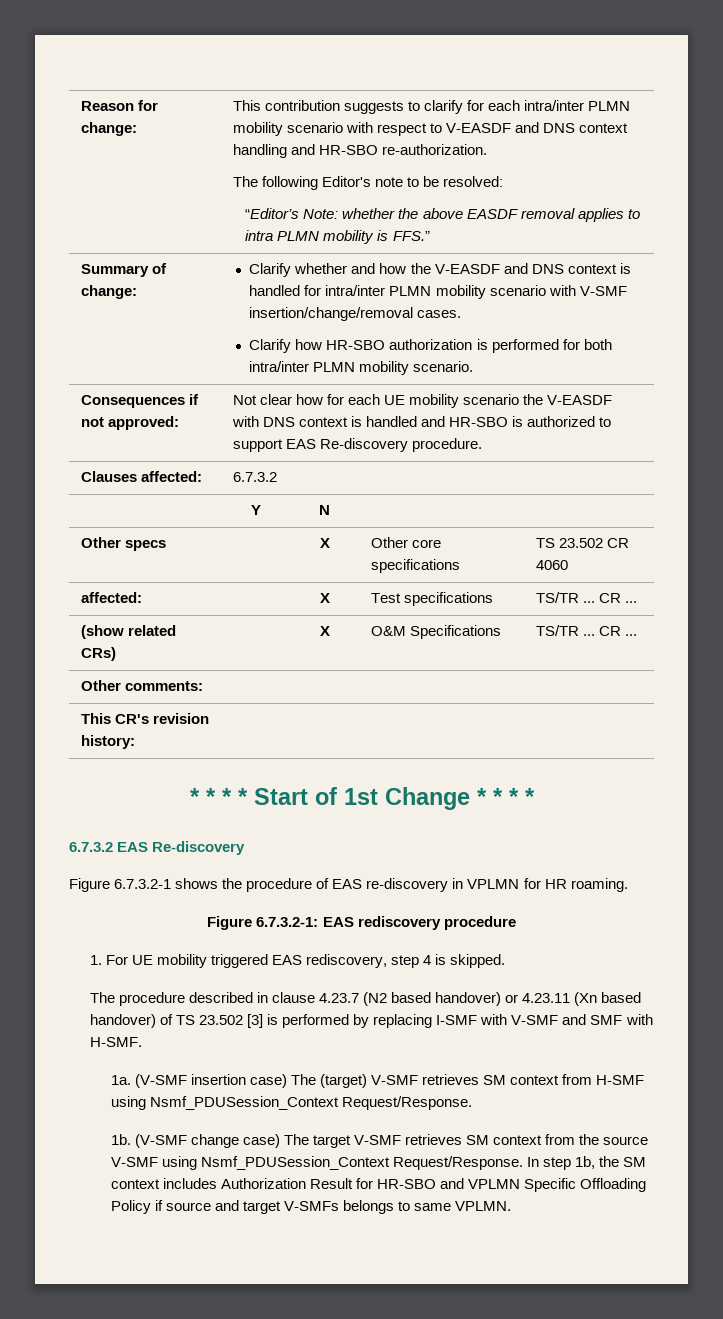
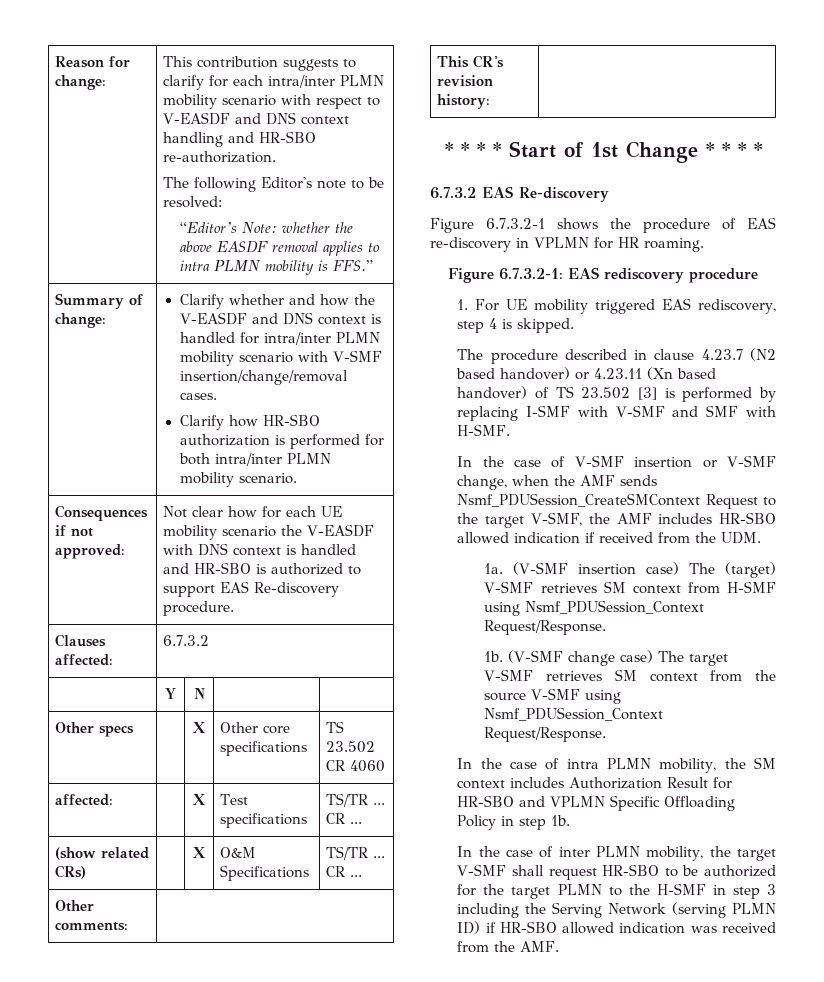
(142, 1042) none -> [457,455,776,468] [457,475,658,490] [457,493,776,509] [457,512,776,528] [457,532,762,544] // In the case of V-SMF insertion or V-SMF change, when the AMF sends Nsmf_PDUSession_CreateSMContext Request to the target V-SMF, the AMF includes HR-SBO allowed indication if received from the UDM.
[526,1156,595,1170] In step 1b, -> [457,758,717,773] // In the case of intra PLMN mobility,
[154,1200,512,1214] if source and target V-SMFs belongs to same VPLMN. -> [501,815,571,830] [457,846,776,861] [457,864,776,880] [457,883,776,899] [457,902,776,918] [457,921,776,934] [457,941,560,953] in step 1b. // In the case of inter PLMN mobility, the target V-SMF shall request HR-SBO to be authorized for the target PLMN to the H-SMF in step 3 including the Serving Network (serving PLMN ID) if HR-SBO allowed indication was received from the AMF.

